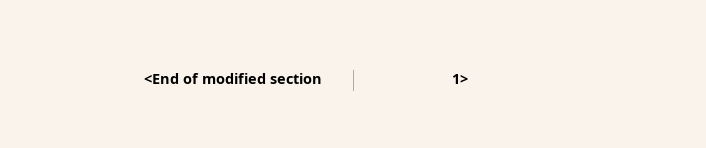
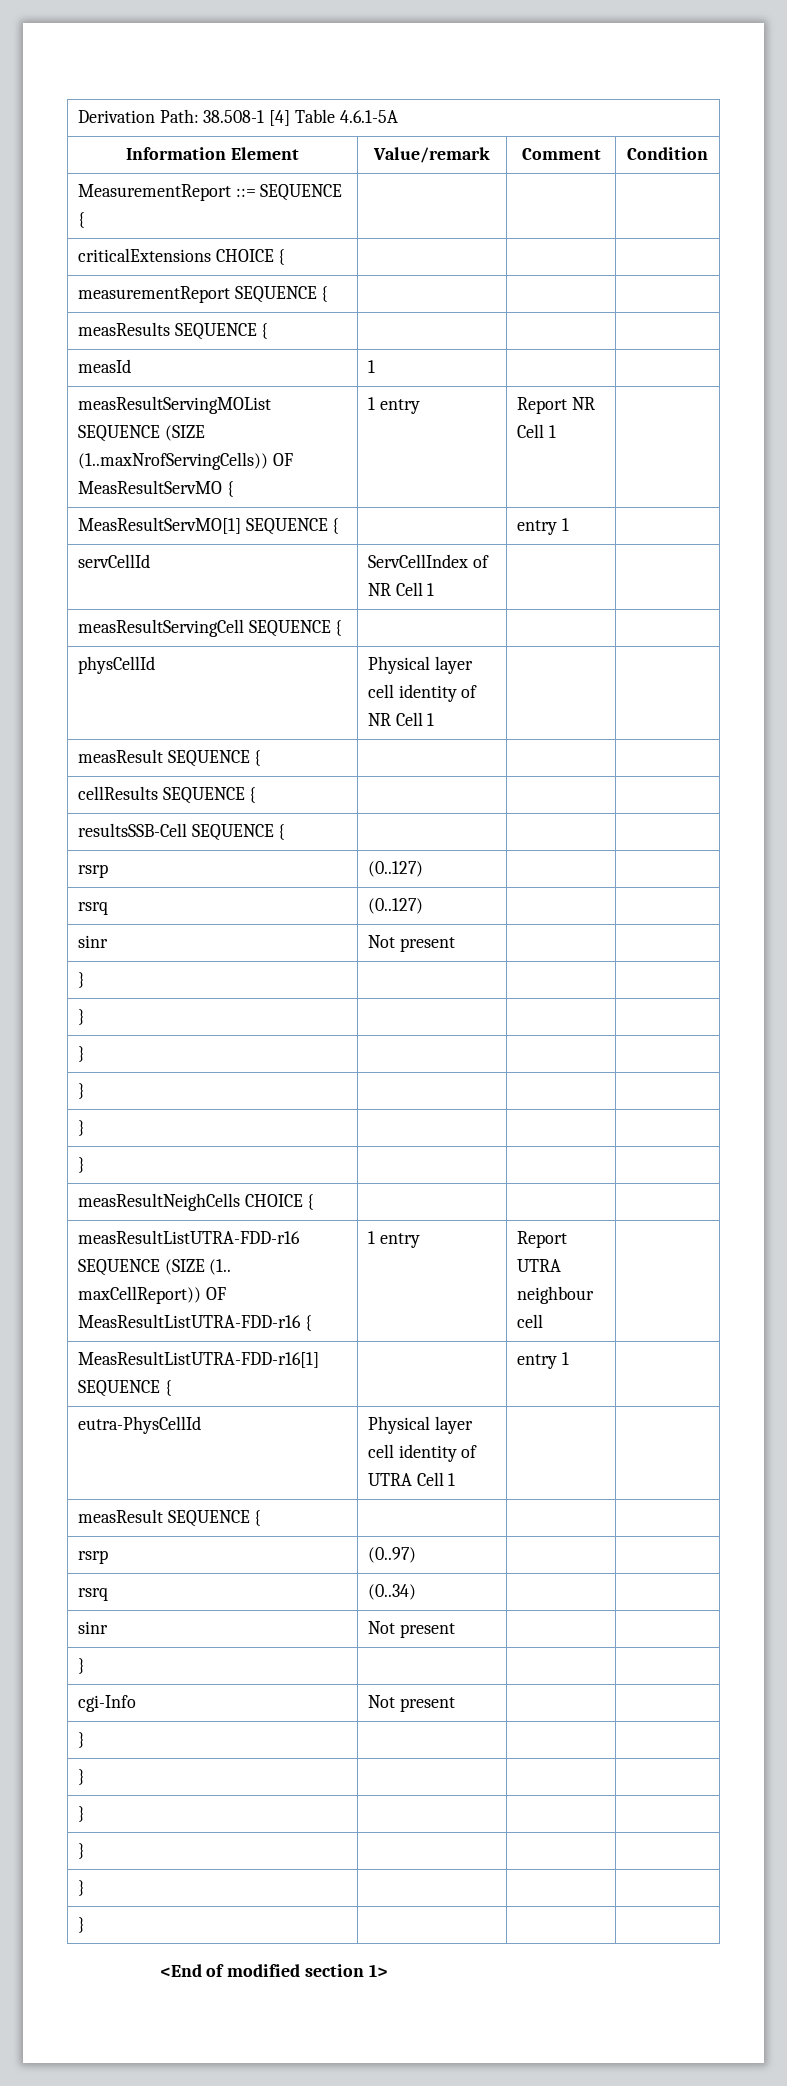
(144, 78) none -> [77,109,398,126] [126,147,299,160] [373,147,490,163] [521,148,601,160] [627,147,708,160] [77,184,343,201] [77,212,85,228] [77,248,286,265] [77,286,329,303] [77,322,269,340] [77,359,131,373] [367,360,375,373] [77,396,271,414] [77,425,205,442] [77,452,293,470] [77,480,234,497] [367,397,420,414] [516,397,595,414] [516,424,556,438] [77,517,340,535] [516,518,569,535] [77,554,150,568] [367,554,489,568] [367,582,435,596] [77,619,343,637] [77,656,155,674] [367,656,473,674] [367,684,478,702] [367,712,435,726] [77,749,262,767] [77,786,257,804] [77,823,286,841] [77,864,108,878] [367,861,423,877] [77,902,108,915] [367,898,423,914] [77,935,108,948] [367,935,455,952] [77,972,85,988] [77,1009,85,1025] [77,1046,85,1062] [77,1083,85,1099] [77,1120,85,1136] [77,1157,85,1173] [77,1193,315,1211] [77,1230,300,1244] [77,1259,232,1276] [77,1286,226,1304] [77,1314,312,1331] [367,1231,420,1248] [516,1231,567,1248] [516,1259,561,1272] [516,1286,594,1304] [516,1314,543,1328] [77,1351,319,1368] [77,1380,172,1397] [516,1352,569,1369] [77,1416,201,1434] [367,1416,473,1434] [367,1444,478,1462] [367,1472,456,1486] [77,1509,262,1527] [77,1550,108,1564] [367,1547,416,1563] [77,1588,108,1601] [367,1584,416,1600] [77,1621,108,1634] [367,1621,455,1638] [77,1658,85,1674] [77,1695,136,1712] [367,1695,455,1712] [77,1732,85,1748] [77,1769,85,1785] [77,1806,85,1822] [77,1843,85,1859] [77,1880,85,1896] [77,1917,85,1933] Derivation Path: 38.508-1 [4] Table 4.6.1-5A // Information Element | Value/remark | Comment | Condition // MeasurementReport ::= SEQUENCE { | | | // criticalExtensions CHOICE { | | | // measurementReport SEQUENCE { | | | // measResults SEQUENCE { | | | // measId | 1 | | // measResultServingMOList SEQUENCE (SIZE (1..maxNrofServingCells)) OF MeasResultServMO { | 1 entry | Report NR Cell 1 | // MeasResultServMO[1] SEQUENCE { | | entry 1 | // servCellId | ServCellIndex of NR Cell 1 | | // measResultServingCell SEQUENCE { | | | // physCellId | Physical layer cell identity of NR Cell 1 | | // measResult SEQUENCE { | | | // cellResults SEQUENCE { | | | // resultsSSB-Cell SEQUENCE { | | | // rsrp | (0..127) | | // rsrq | (0..127) | | // sinr | Not present | | // } | | | // } | | | // } | | | // } | | | // } | | | // } | | | // measResultNeighCells CHOICE { | | | // measResultListUTRA-FDD-r16 SEQUENCE (SIZE (1.. maxCellReport)) OF MeasResultListUTRA-FDD-r16 { | 1 entry | Report UTRA neighbour cell | // MeasResultListUTRA-FDD-r16[1] SEQUENCE { | | entry 1 | // eutra-PhysCellId | Physical layer cell identity of UTRA Cell 1 | | // measResult SEQUENCE { | | | // rsrp | (0..97) | | // rsrq | (0..34) | | // sinr | Not present | | // } | | | // cgi-Info | Not present | | // } | | | // } | | | // } | | | // } | | | // } | | | // } | | | //

